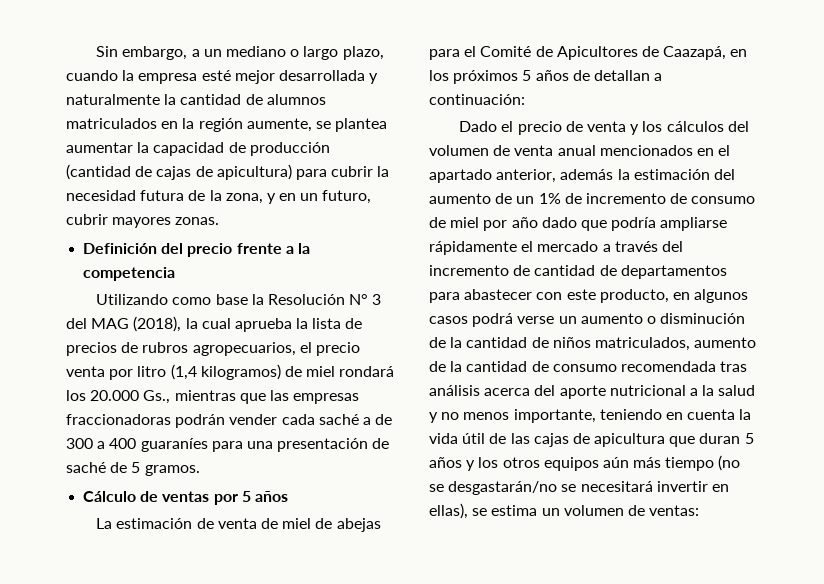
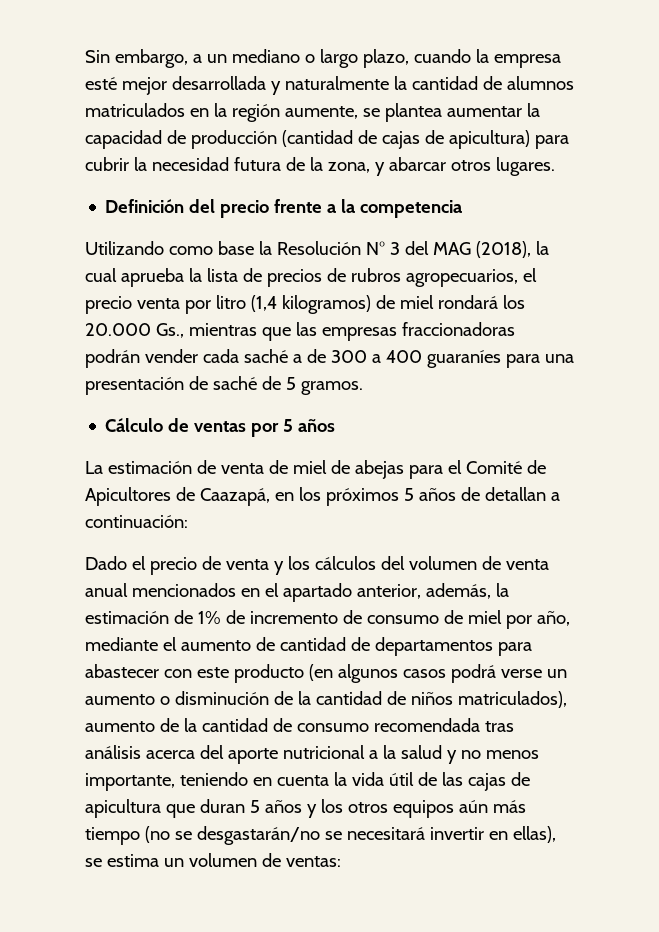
[279,190,372,204] [66,214,220,228] en un futuro, cubrir mayores zonas. -> [388,157,555,176] abarcar otros lugares.
[560,169,614,180] además -> [425,583,491,599] además,
[713,169,735,180] [429,193,535,204] del aumento de un -> [173,610,193,624] de
[511,217,728,231] [429,241,683,255] [429,265,509,276] año dado que podría ampliarse rápidamente el mercado a través del incremento -> [536,611,570,626] [85,637,251,651] año, mediante el aumento
[599,289,690,303] producto, en -> [233,664,333,683] producto (en
[594,337,690,351] matriculados, -> [457,691,567,708] matriculados),

